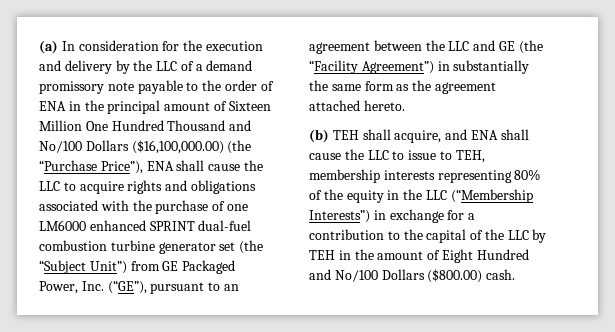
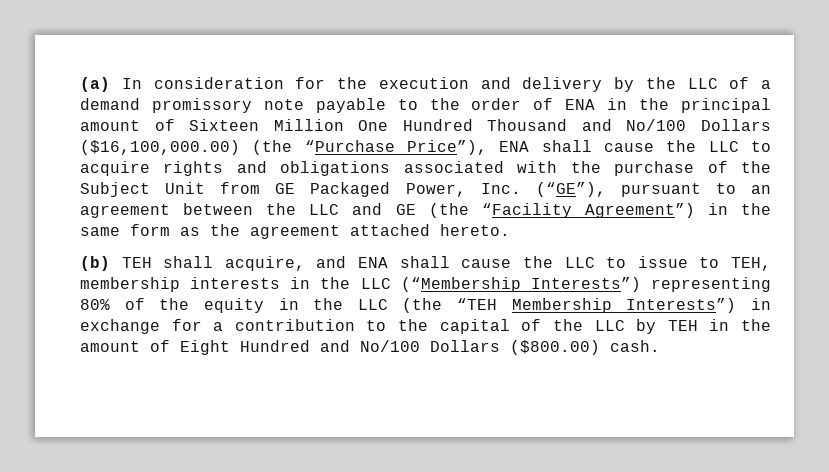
[226,204,248,211] [39,220,252,231] [39,240,264,254] [39,260,127,274] one LM6000 enhanced SPRINT dual-fuel combustion turbine generator set (the “Subject Unit”) -> [741,161,772,173] [80,182,206,197] the Subject Unit
[453,60,530,74] substantially -> (728, 209) none
(435, 175) none -> [290,277,641,292] in the LLC (“Membership Interests”)
[450,189,533,203] (“Membership -> [402,298,612,313] (the “TEH Membership

